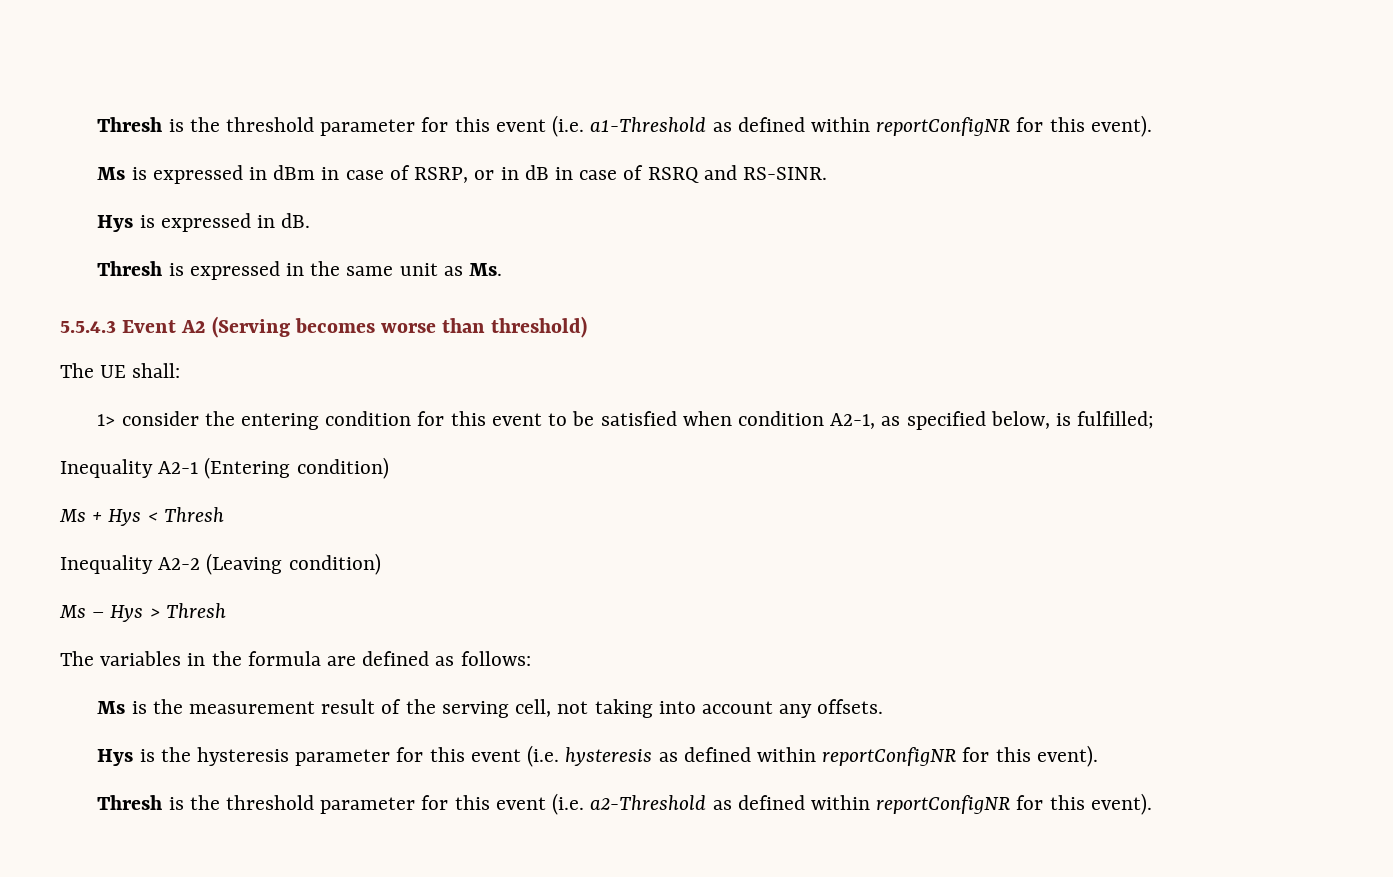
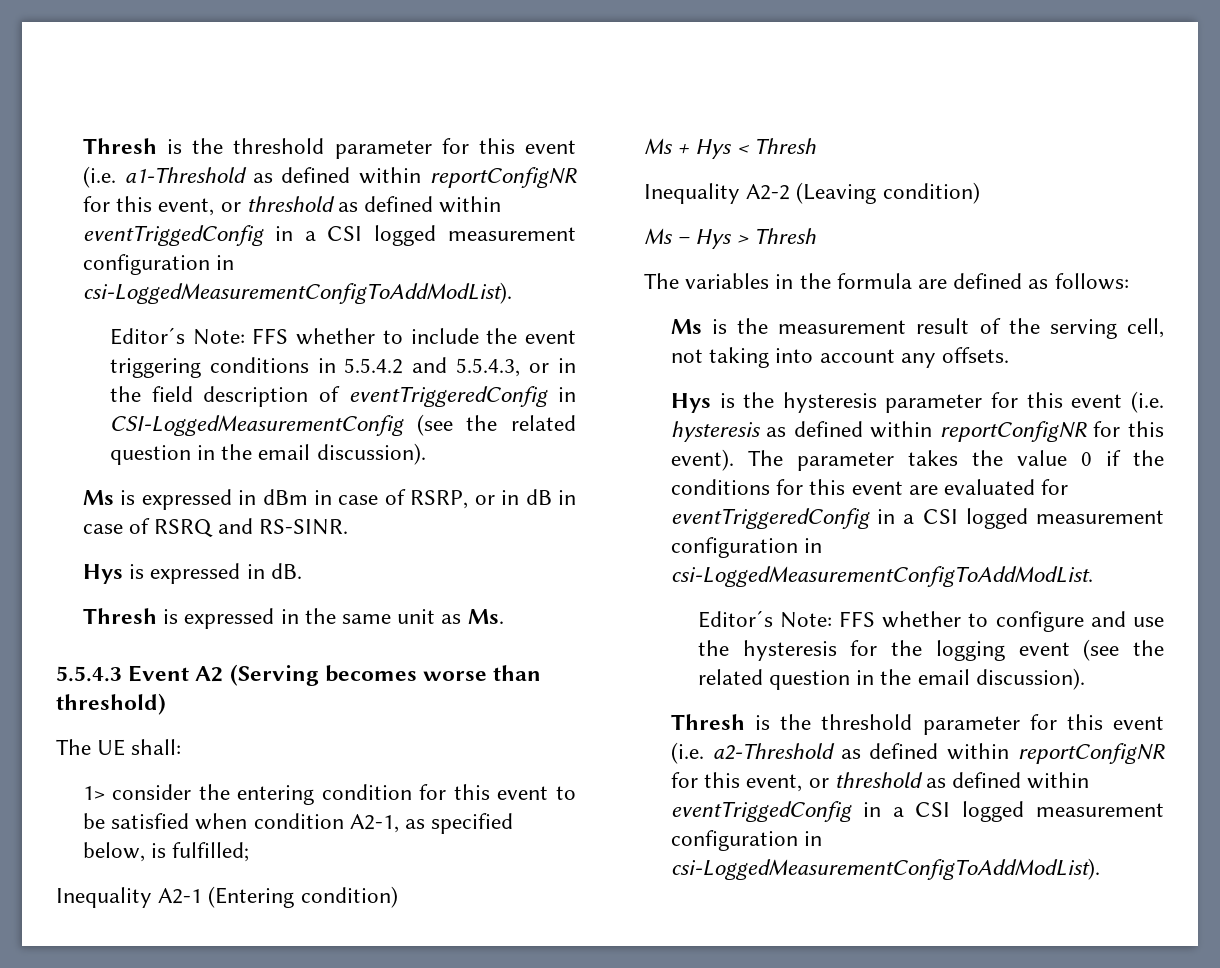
[1090,115,1152,137] event). -> [158,196,502,216] [82,225,576,246] [82,254,235,275] [82,282,512,304] [109,327,576,345] [109,357,576,378] [109,386,576,407] [109,414,576,436] [109,443,426,465] event, or threshold as defined within eventTriggedConfig in a CSI logged measurement configuration in csi-LoggedMeasurementConfigToAddModList). // Editor´s Note: FFS whether to include the event triggering conditions in 5.5.4.2 and 5.5.4.3, or in the field description of eventTriggeredConfig in CSI-LoggedMeasurementConfig (see the related question in the email discussion).
(1098, 756) none -> [747,450,1164,471] [670,479,1069,495] [670,508,1164,529] [670,537,823,558] [670,566,1093,587] [697,610,1164,632] [697,639,1164,661] [697,668,1085,690] The parameter takes the value 0 if the conditions for this event are evaluated for eventTriggeredConfig in a CSI logged measurement configuration in csi-LoggedMeasurementConfigToAddModList. // Editor´s Note: FFS whether to configure and use the hysteresis for the logging event (see the related question in the email discussion).
[1090,793,1152,815] event). -> [746,772,1090,792] [670,801,1164,822] [670,830,823,851] [670,858,1100,880] event, or threshold as defined within eventTriggedConfig in a CSI logged measurement configuration in csi-LoggedMeasurementConfigToAddModList).

